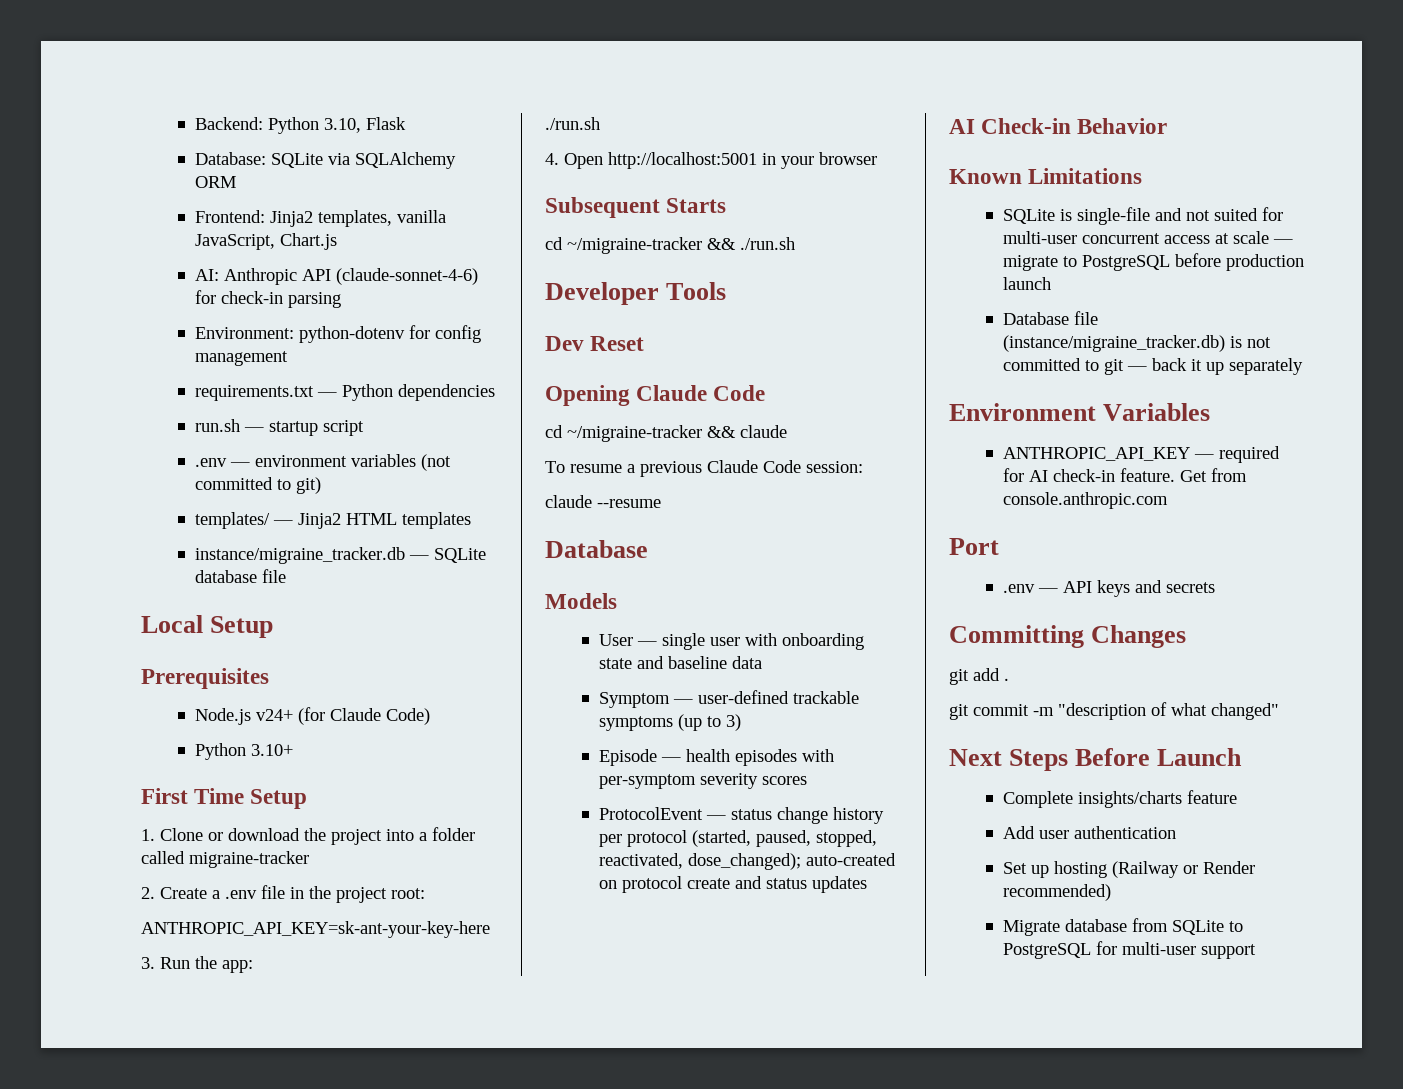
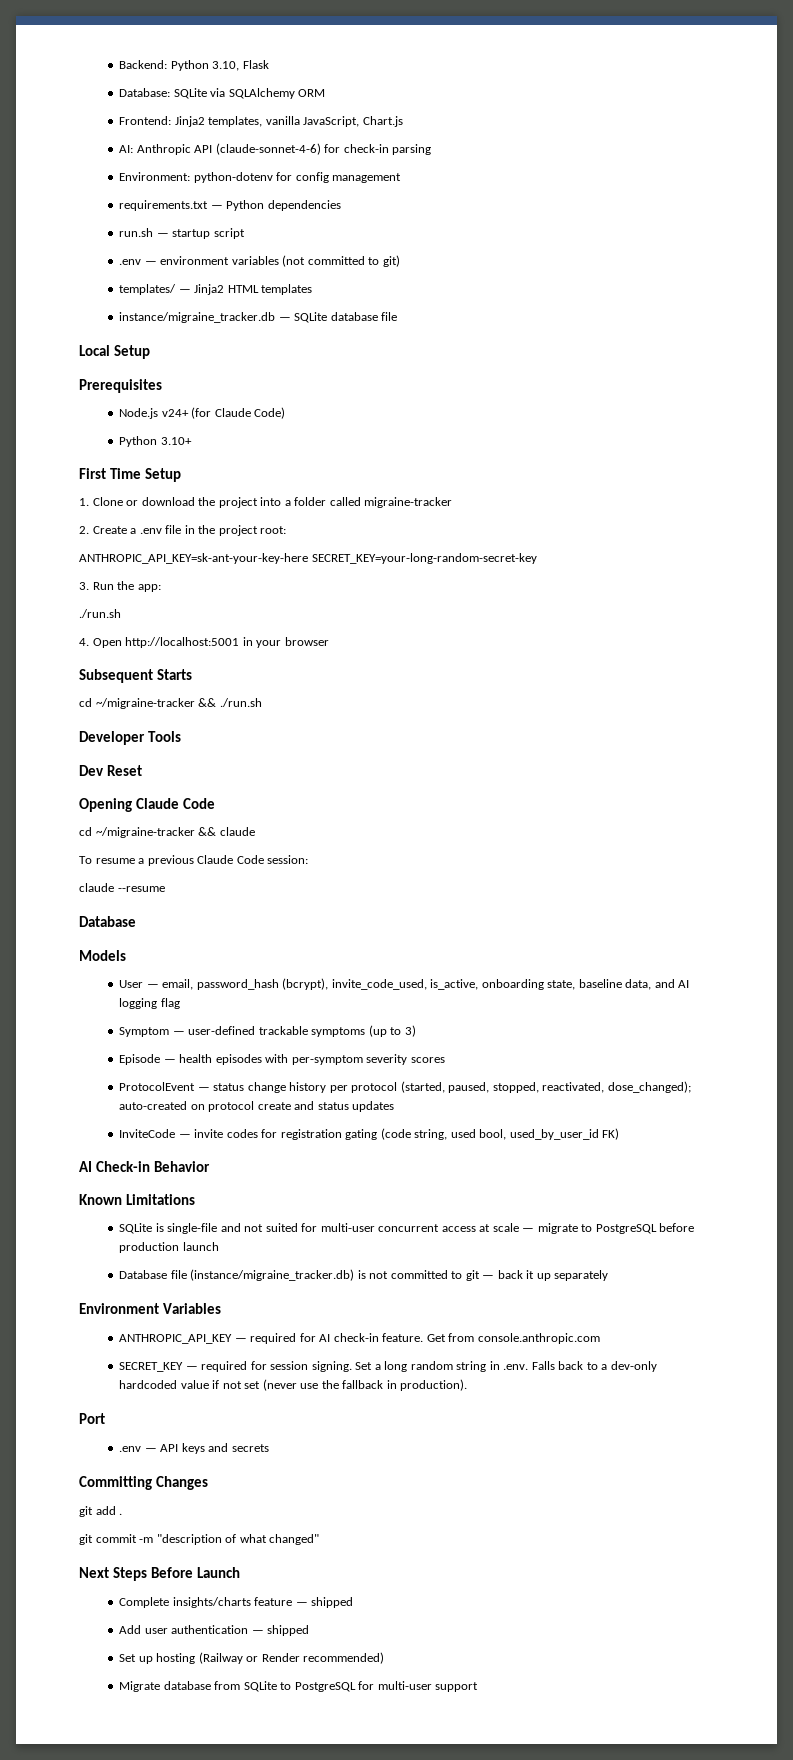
(490, 929) none -> [311,553,537,564] SECRET_KEY=your-long-random-secret-key
[661,633,864,650] [598,656,762,669] single user with onboarding state and baseline data -> [162,978,690,990] [119,998,180,1009] email, password_hash (bcrypt), invite_code_used, is_active, onboarding state, baseline data, and AI logging flag
(867, 884) none -> [119,1128,620,1140] // InviteCode — invite codes for registration gating (code string, used bool, used_by_user_id FK)
(1168, 500) none -> [119,1361,657,1372] [119,1379,468,1391] // SECRET_KEY — required for session signing. Set a long random string in .env. Falls back to a dev-only hardcoded value if not set (never use the fallback in production).
(1237, 797) none -> [295,1597,354,1608] — shipped
(1176, 832) none -> [251,1625,310,1636] — shipped

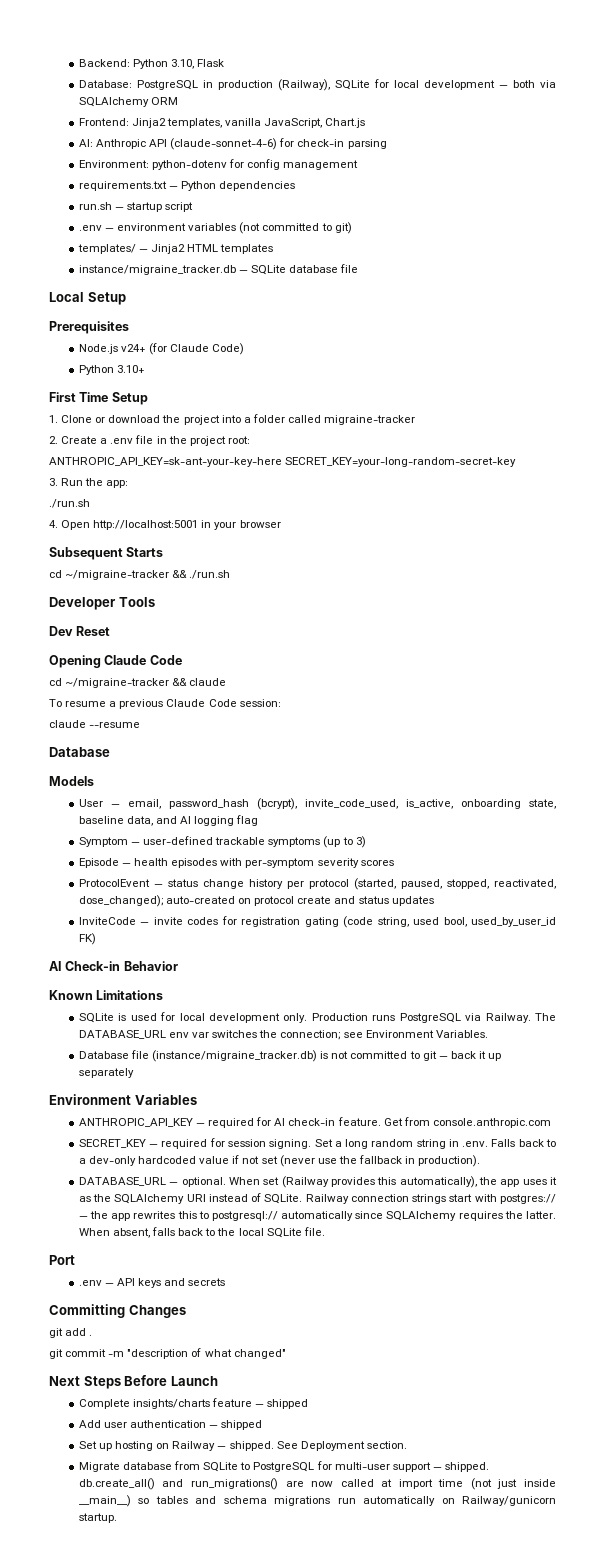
[173,88,207,99] SQLite -> [136,79,535,91] PostgreSQL in production (Railway), SQLite for local development — both
[167,1223,695,1234] [119,1242,219,1253] single-file and not suited for multi-user concurrent access at scale — migrate to PostgreSQL before production launch -> [130,1012,556,1023] [78,1030,488,1040] used for local development only. Production runs PostgreSQL via Railway. The DATABASE_URL env var switches the connection; see Environment Variables.
(468, 1385) none -> [78,1176,557,1188] [78,1193,556,1204] [78,1211,556,1221] [78,1227,325,1238] // DATABASE_URL — optional. When set (Railway provides this automatically), the app uses it as the SQLAlchemy URI instead of SQLite. Railway connection strings start with postgres:// — the app rewrites this to postgresql:// automatically since SQLAlchemy requires the latter. When absent, falls back to the local SQLite file.
[198,1652,385,1664] (Railway or Render recommended) -> [156,1441,407,1451] on Railway — shipped. See Deployment section.
(479, 1687) none -> [432,1462,489,1472] [78,1478,556,1490] [78,1495,556,1507] [78,1513,117,1523] — shipped. db.create_all() and run_migrations() are now called at import time (not just inside __main__) so tables and schema migrations run automatically on Railway/gunicorn startup.

